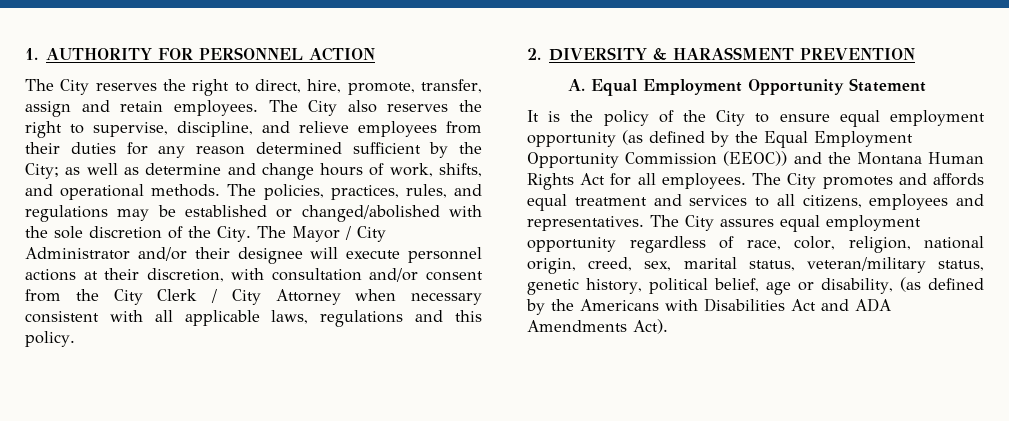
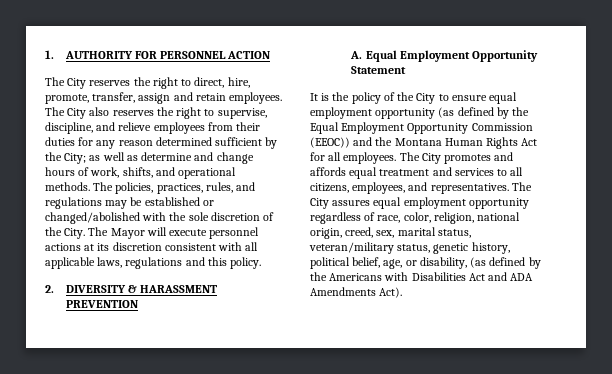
[344,226,386,242] [25,247,303,264] / City Administrator and/or their designee -> (145, 233) none
[104,268,483,282] [25,289,482,305] their discretion, with consultation and/or consent from the City Clerk / City Attorney when necessary -> [97,242,162,251] its discretion
[869,194,949,210] employees -> [352,182,406,194] employees,
[766,282,791,295] age -> [383,259,403,269] age,

